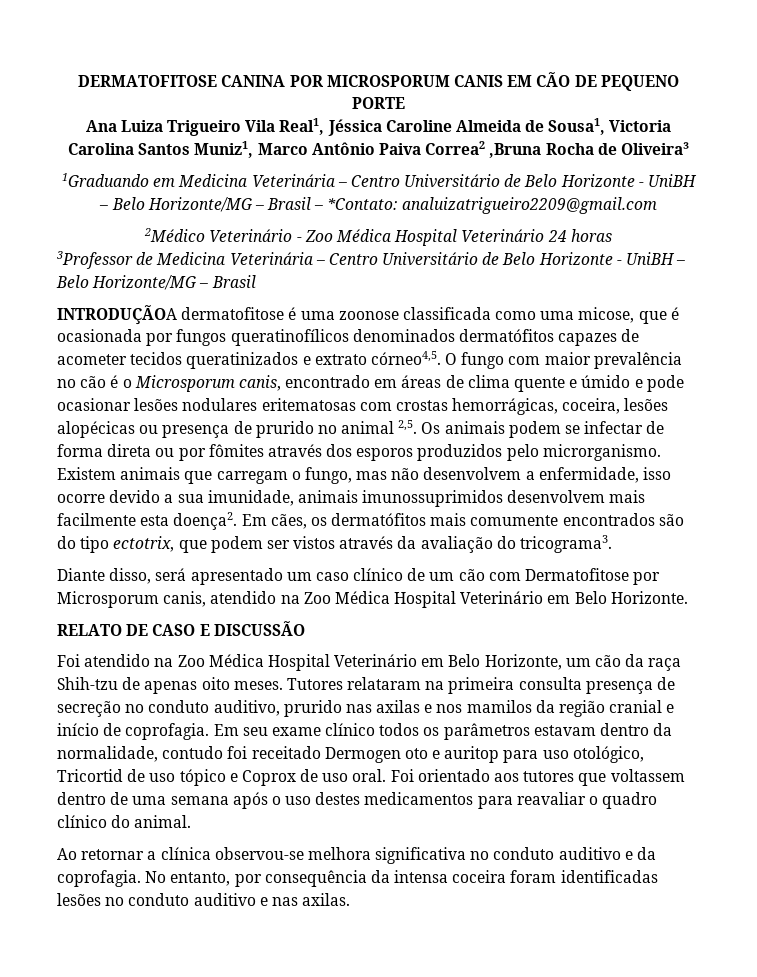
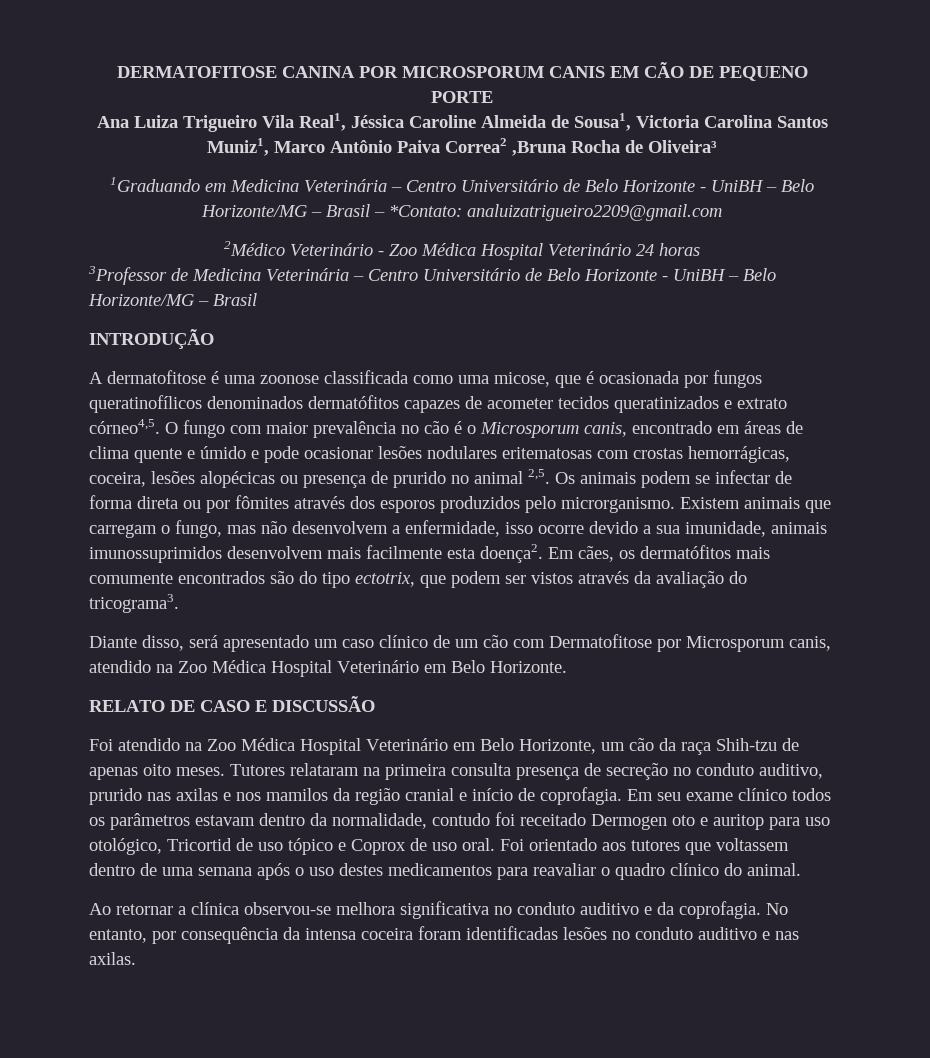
[57,305,177,325] INTRODUÇÃOA -> [89,329,214,349] [89,372,103,384] INTRODUÇÃO // A

